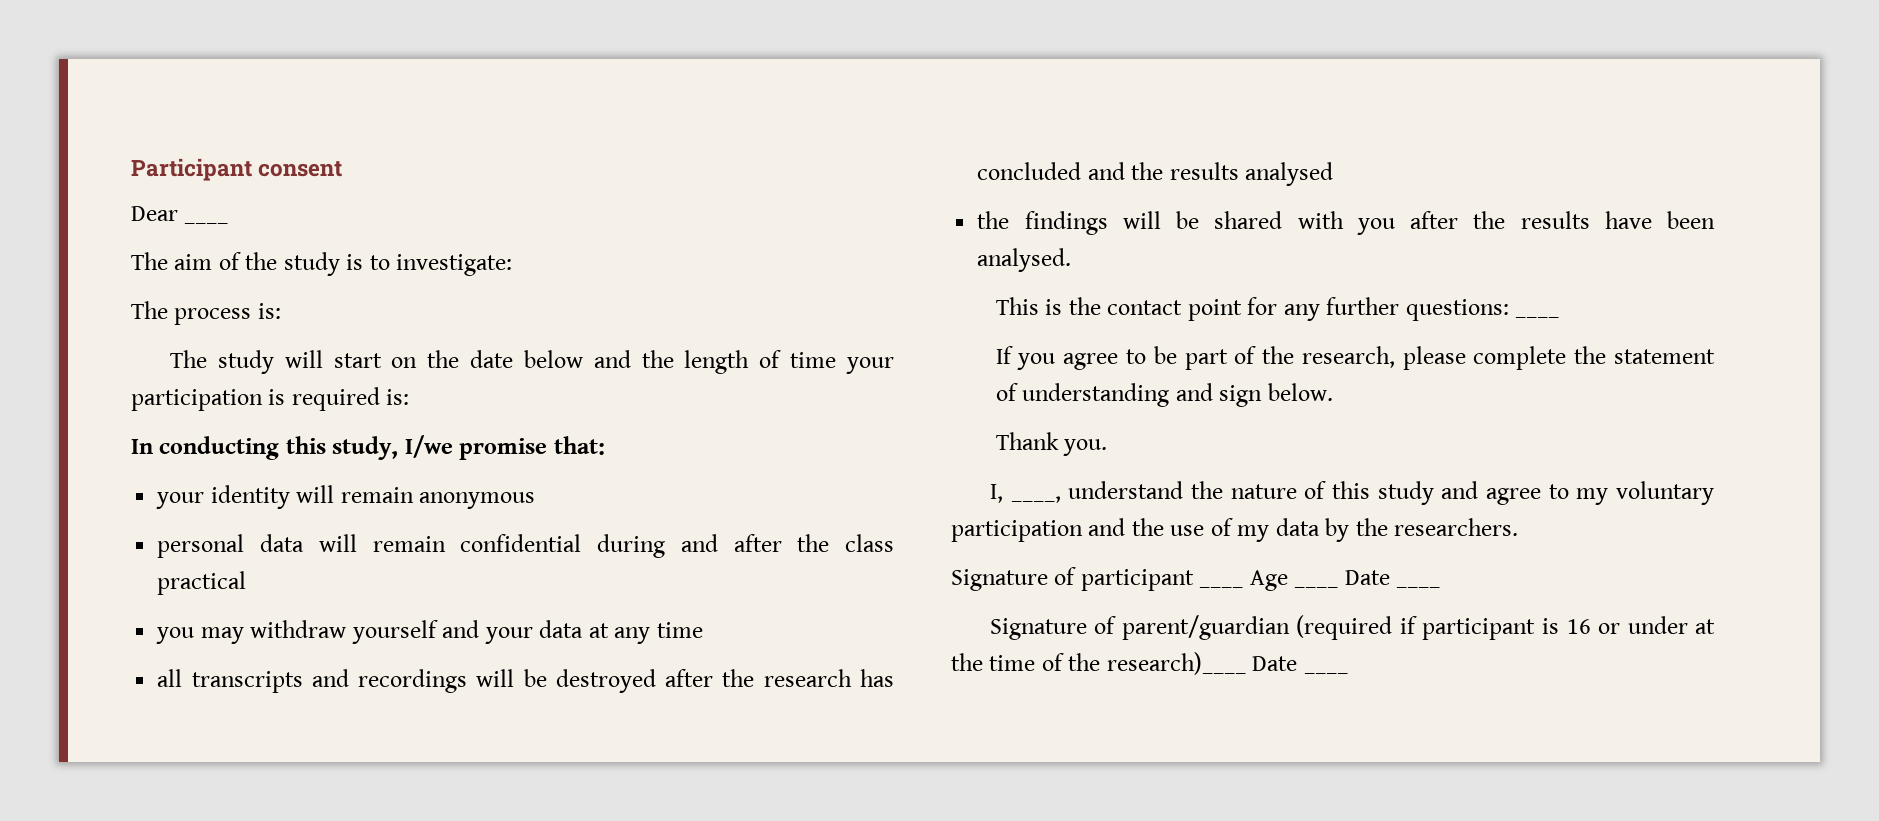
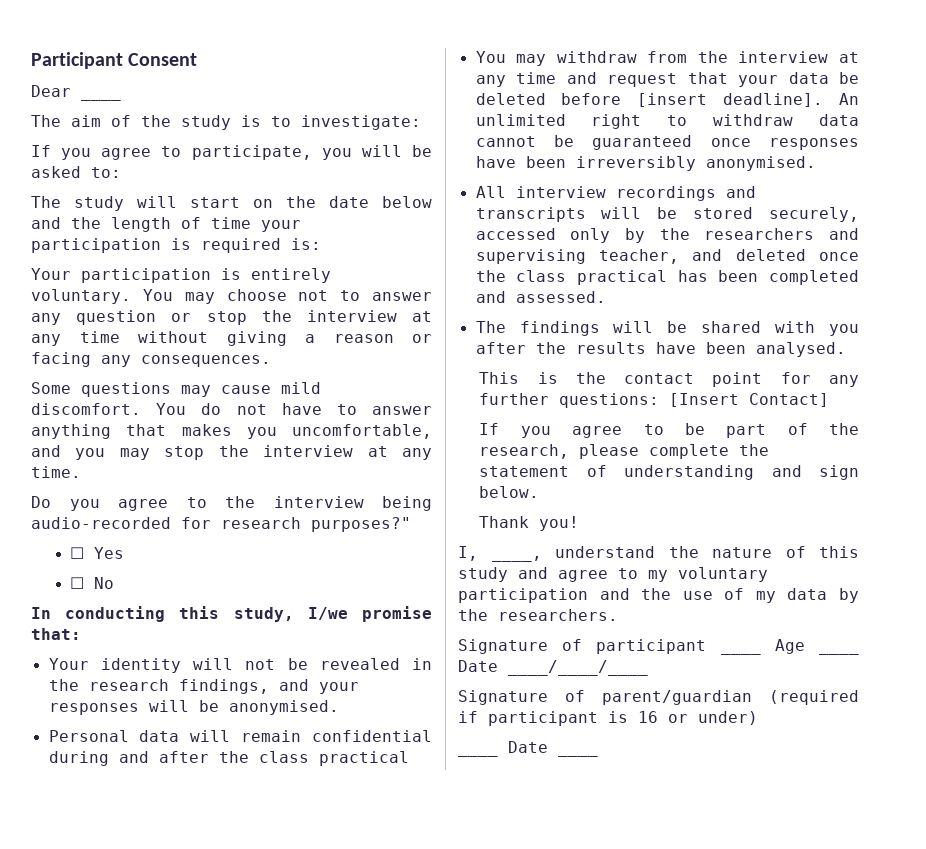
[258,161,343,177] consent -> [128,53,198,66] Consent
[131,301,281,325] The process is: -> [31,145,433,160] [31,166,121,178] If you agree to participate, you will be asked to:
(410, 397) none -> [31,268,331,283] [31,289,432,304] [31,310,432,325] [31,331,432,346] [31,352,271,367] [31,382,321,397] [31,403,432,415] [31,424,432,439] [31,445,432,460] [31,466,81,478] [31,496,432,511] [31,517,411,532] [70,547,125,559] [70,577,115,589] // Your participation is entirely voluntary. You may choose not to answer any question or stop the interview at any time without giving a reason or facing any consequences. // Some questions may cause mild discomfort. You do not have to answer anything that makes you uncomfortable, and you may stop the interview at any time. // Do you agree to the interview being audio-recorded for research purposes?" // ☐ Yes // ☐ No
[156,492,205,509] your -> [48,658,89,670] Your
[340,487,536,509] [157,534,245,558] remain anonymous // personal -> [245,658,432,670] [48,679,359,694] [48,700,339,715] [48,730,129,742] not be revealed in the research findings, and your responses will be anonymised. // Personal
[156,627,195,644] you -> [475,51,506,63] You
[351,620,703,644] [157,669,894,693] [977,162,1334,186] [977,211,1010,229] yourself and your data at any time // all transcripts and recordings will be destroyed after the research has concluded and the results analysed // the -> [647,51,859,63] [475,72,859,87] [475,93,859,107] [475,114,859,129] [475,135,859,150] [475,156,816,171] [475,186,756,201] [475,207,859,222] [475,228,859,243] [475,249,859,264] [475,270,859,285] [475,291,606,303] [475,321,506,333] from the interview at any time and request that your data be deleted before [insert deadline]. An unlimited right to withdraw data cannot be guaranteed once responses have been irreversibly anonymised. // All interview recordings and transcripts will be stored securely, accessed only by the researchers and supervising teacher, and deleted once the class practical has been completed and assessed. // The
[1515,315,1560,318] ____ -> [669,393,830,407] [Insert Contact]
[1063,439,1108,456] you. -> [539,516,580,531] you!
[1396,585,1441,588] ____ -> [508,660,648,676] ____/____/____
[1627,616,1716,634] [951,652,1246,675] under at the time of the research)____ -> [698,711,758,725] [458,753,498,757] under) // ____

